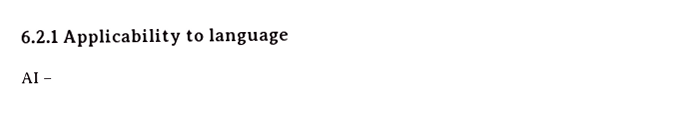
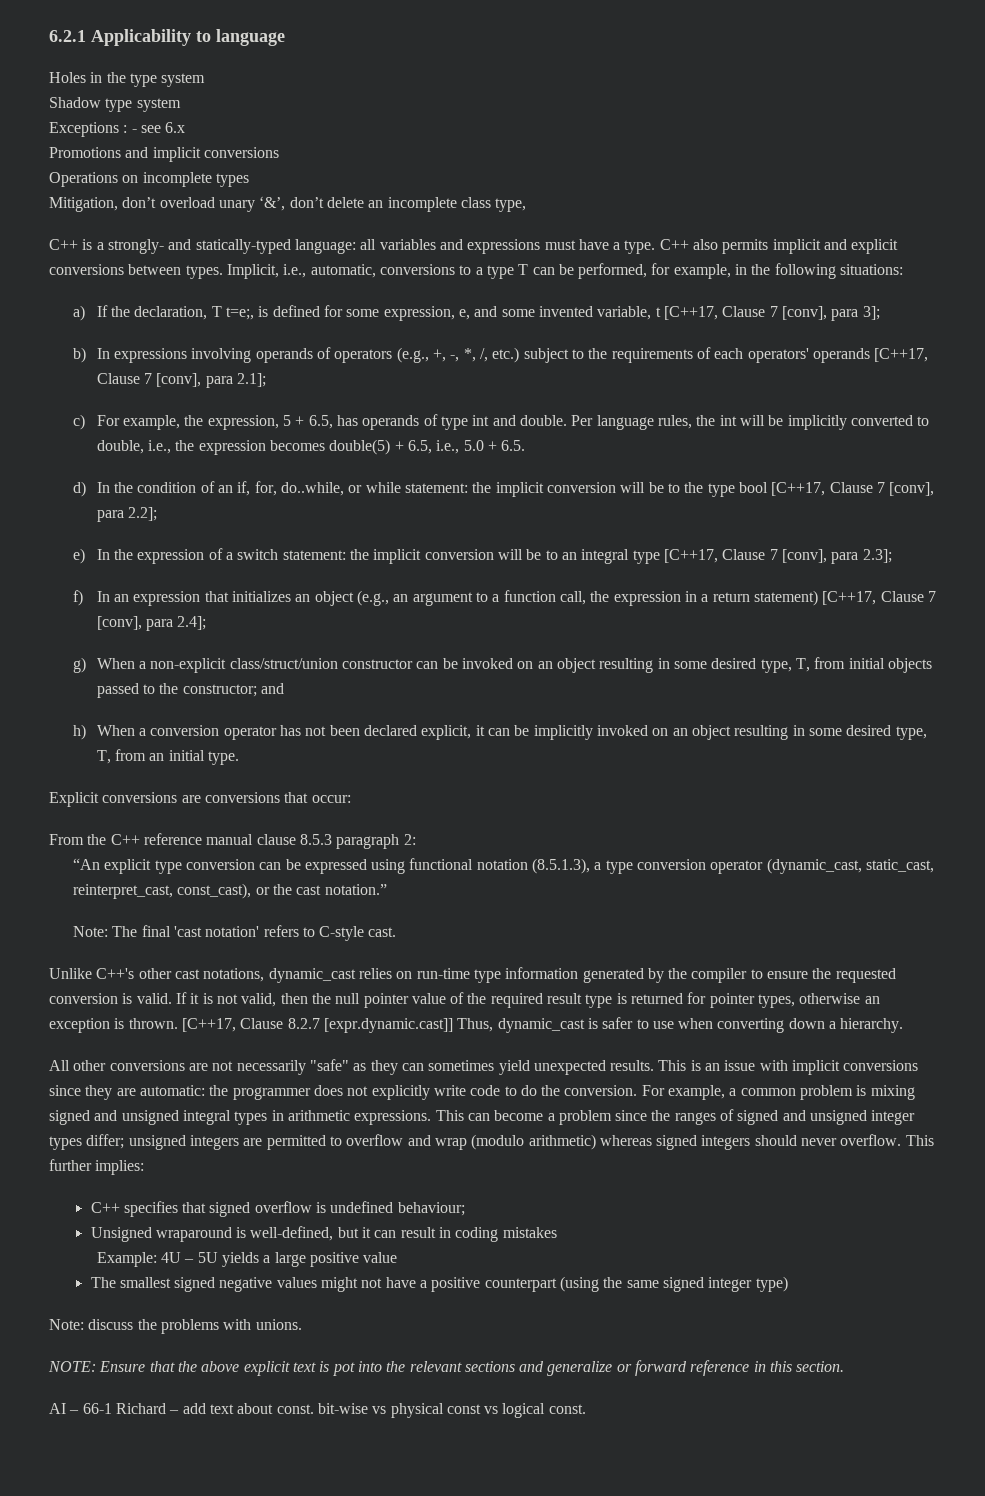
[21,72,54,84] AI – -> [49,72,206,87] [49,97,181,112] [49,122,186,137] [49,147,279,162] [49,172,249,187] [49,196,527,212] [49,239,899,254] [49,263,904,279] [72,305,880,321] [72,347,929,363] [96,373,267,388] [72,414,930,430] [96,439,526,455] [72,481,935,497] [96,507,158,522] [72,548,892,564] [72,590,936,606] [96,616,207,631] [72,657,932,673] [96,683,285,698] [72,724,927,740] [96,749,240,765] [49,792,351,807] [49,833,416,849] [72,858,935,874] [72,883,387,899] [72,925,397,941] [49,967,896,983] [49,992,880,1008] [49,1017,904,1033] [49,1059,919,1075] [49,1085,915,1100] [49,1109,916,1125] [49,1134,934,1150] [49,1159,145,1175] [90,1201,465,1217] [90,1226,557,1242] [96,1252,398,1267] [90,1276,788,1292] [49,1319,302,1334] [48,1360,845,1376] [49,1403,586,1418] Holes in the type system // Shadow type system // Exceptions : - see 6.x // Promotions and implicit conversions // Operations on incomplete types // Mitigation, don’t overload unary ‘&’, don’t delete an incomplete class type, // C++ is a strongly- and statically-typed language: all variables and expressions must have a type. C++ also permits implicit and explicit conversions between types. Implicit, i.e., automatic, conversions to a type T can be performed, for example, in the following situations: // a) If the declaration, T t=e;, is defined for some expression, e, and some invented variable, t [C++17, Clause 7 [conv], para 3]; // b) In expressions involving operands of operators (e.g., +, -, *, /, etc.) subject to the requirements of each operators' operands [C++17, Clause 7 [conv], para 2.1]; // c) For example, the expression, 5 + 6.5, has operands of type int and double. Per language rules, the int will be implicitly converted to double, i.e., the expression becomes double(5) + 6.5, i.e., 5.0 + 6.5. // d) In the condition of an if, for, do..while, or while statement: the implicit conversion will be to the type bool [C++17, Clause 7 [conv], para 2.2]; // e) In the expression of a switch statement: the implicit conversion will be to an integral type [C++17, Clause 7 [conv], para 2.3]; // f) In an expression that initializes an object (e.g., an argument to a function call, the expression in a return statement) [C++17, Clause 7 [conv], para 2.4]; // g) When a non-explicit class/struct/union constructor can be invoked on an object resulting in some desired type, T, from initial objects passed to the constructor; and // h) When a conversion operator has not been declared explicit, it can be implicitly invoked on an object resulting in some desired type, T, from an initial type. // Explicit conversions are conversions that occur: // From the C++ reference manual clause 8.5.3 paragraph 2: // “An explicit type conversion can be expressed using functional notation (8.5.1.3), a type conversion operator (dynamic_cast, static_cast, reinterpret_cast, const_cast), or the cast notation.” // Note: The final 'cast notation' refers to C-style cast. // Unlike C++'s other cast notations, dynamic_cast relies on run-time type information generated by the compiler to ensure the requested conversion is valid. If it is not valid, then the null pointer value of the required result type is returned for pointer types, otherwise an exception is thrown. [C++17, Clause 8.2.7 [expr.dynamic.cast]] Thus, dynamic_cast is safer to use when converting down a hierarchy. // All other conversions are not necessarily "safe" as they can sometimes yield unexpected results. This is an issue with implicit conversions since they are automatic: the programmer does not explicitly write code to do the conversion. For example, a common problem is mixing signed and unsigned integral types in arithmetic expressions. This can become a problem since the ranges of signed and unsigned integer types differ; unsigned integers are permitted to overflow and wrap (modulo arithmetic) whereas signed integers should never overflow. This further implies: // C++ specifies that signed overflow is undefined behaviour; // Unsigned wraparound is well-defined, but it can result in coding mistakes // Example: 4U – 5U yields a large positive value // The smallest signed negative values might not have a positive counterpart (using the same signed integer type) // Note: discuss the problems with unions. // NOTE: Ensure that the above explicit text is pot into the relevant sections and generalize or forward reference in this section. // AI – 66-1 Richard – add text about const. bit-wise vs physical const vs logical const.

